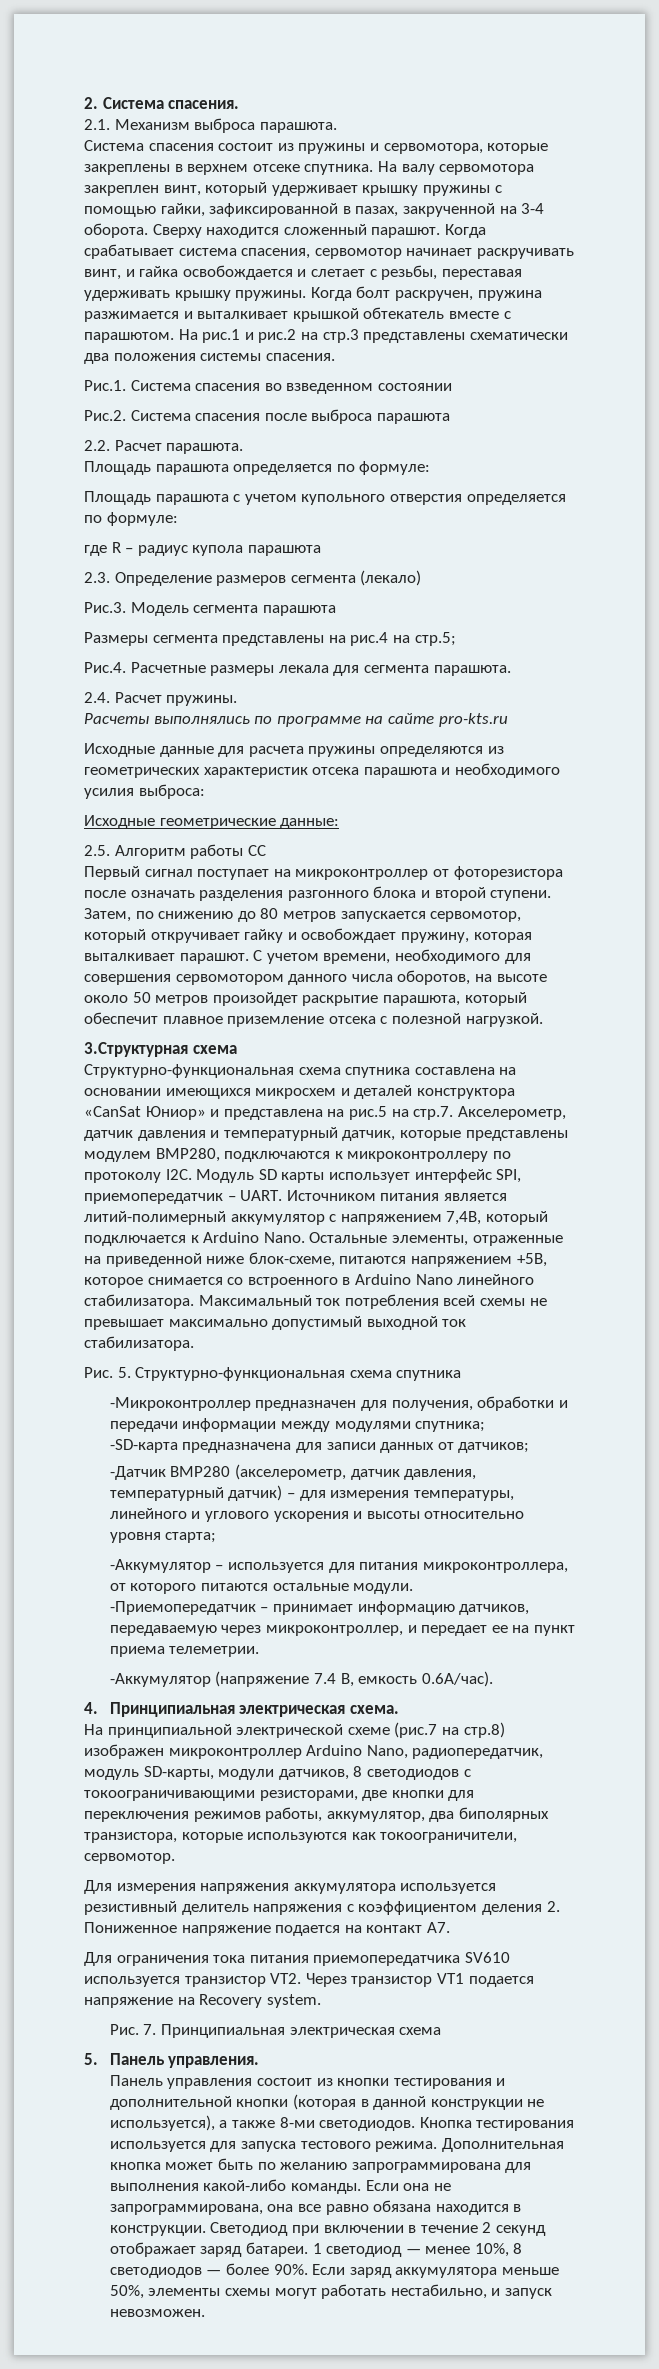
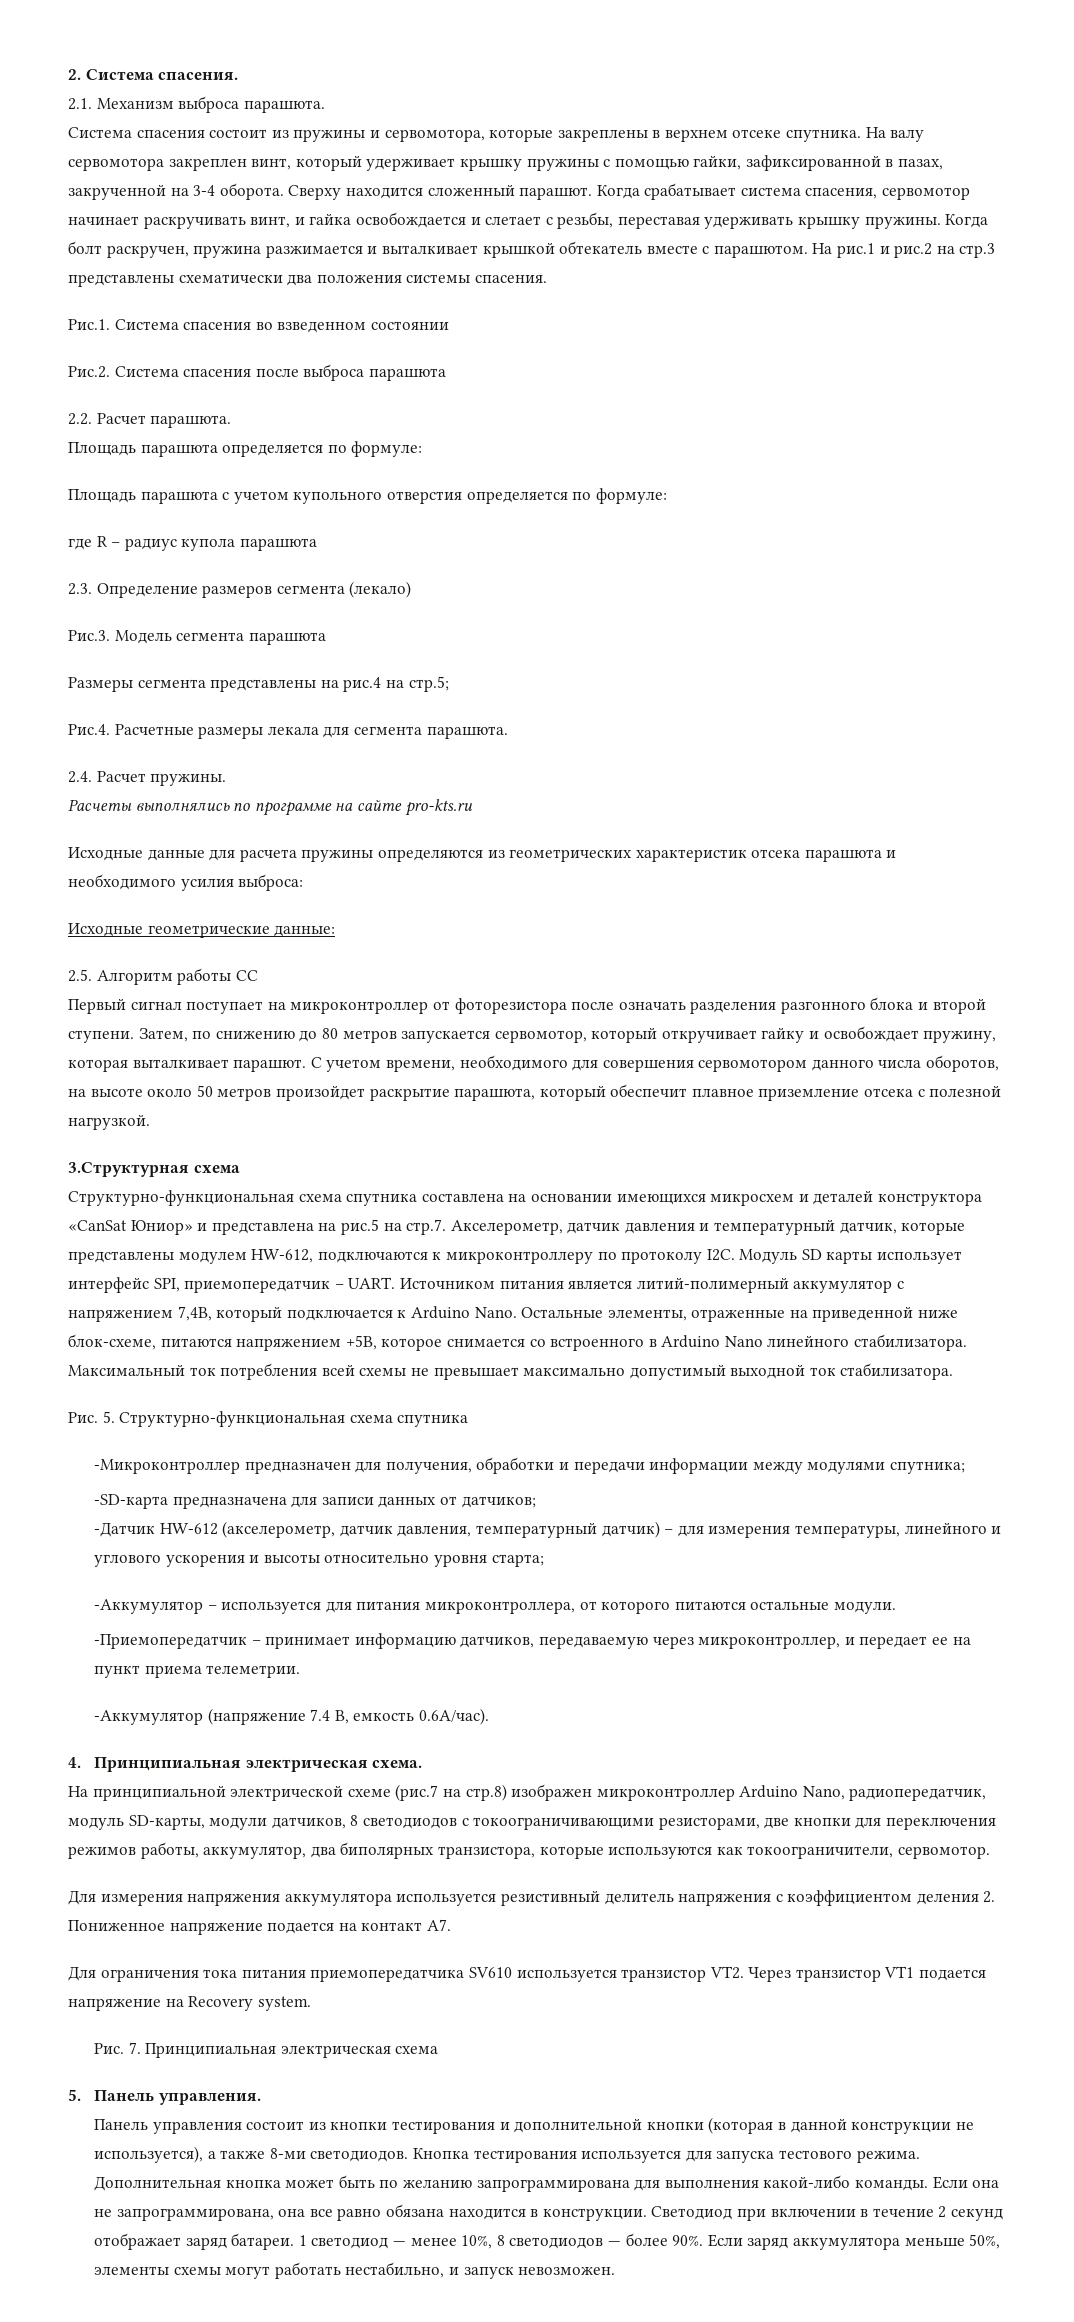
[155,1148,220,1162] BMP280, -> [251,1249,314,1263] HW-612,
[170,1466,231,1477] BMP280 -> [159,1523,218,1535] HW-612

